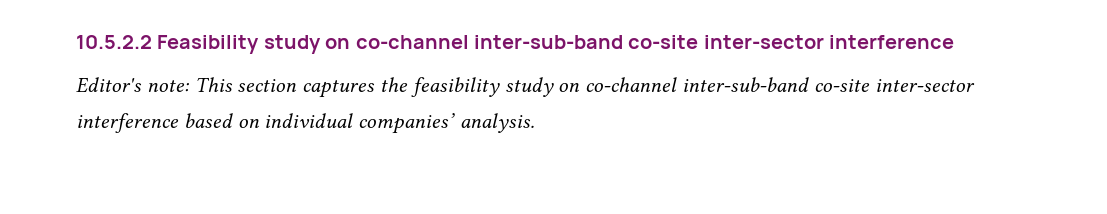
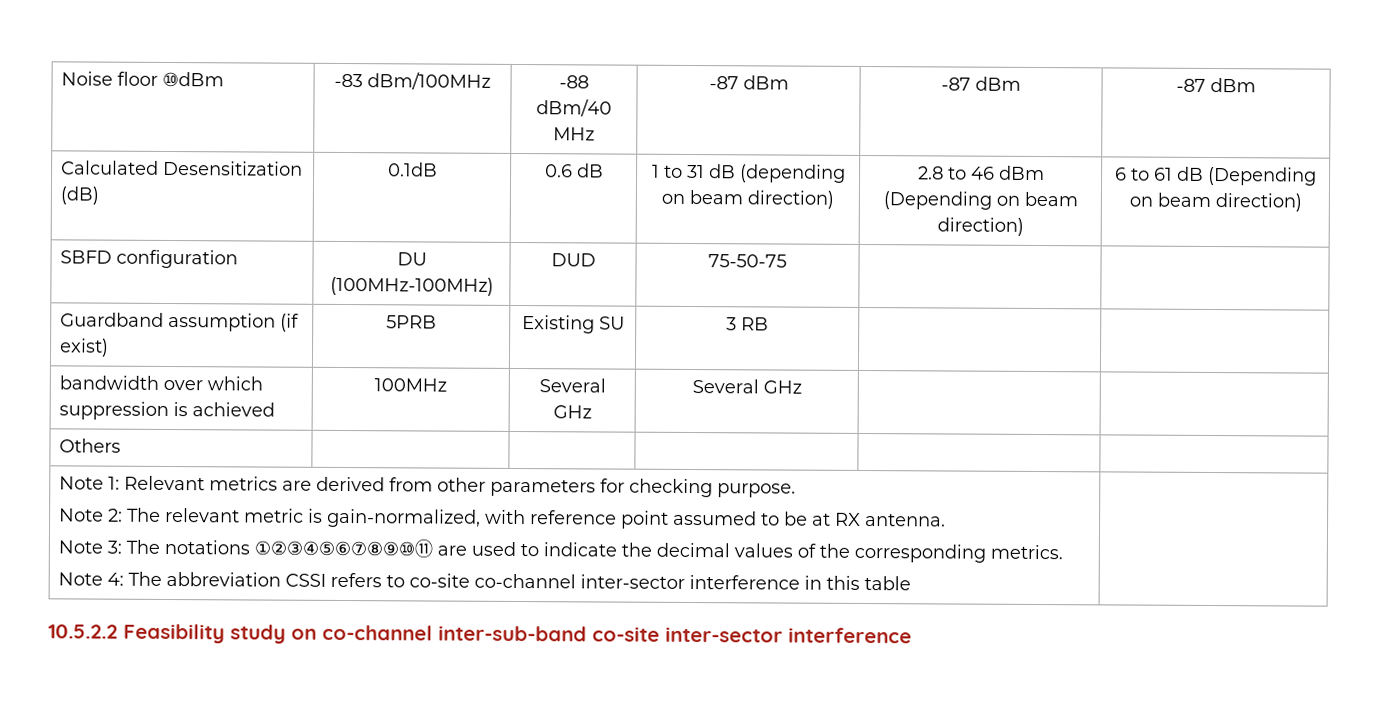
(76, 42) none -> [61,71,225,88] [334,72,491,90] [559,75,589,89] [536,99,612,117] [553,127,595,141] [708,75,789,90] [941,76,1021,91] [1176,77,1256,93] [61,160,304,176] [60,186,100,205] [387,162,438,177] [544,163,604,178] [651,164,846,183] [661,189,834,209] [917,165,1045,181] [882,191,1078,210] [936,217,1024,236] [1115,166,1317,186] [1128,192,1302,212] [60,249,239,269] [396,252,427,266] [329,276,494,296] [550,253,596,267] [708,254,787,268] [60,312,300,332] [59,338,110,357] [386,315,437,329] [521,315,625,334] [726,317,769,331] [59,375,264,391] [59,401,276,421] [374,378,447,392] [538,378,606,393] [552,405,592,419] [691,379,802,394] [59,438,122,453] [59,475,797,498] [59,507,947,529] [58,538,1064,563] [58,571,912,591] Noise floor ⑩dBm | -83 dBm/100MHz | -88 dBm/40 MHz | -87 dBm | -87 dBm | -87 dBm // Calculated Desensitization (dB) | 0.1dB | 0.6 dB | 1 to 31 dB (depending on beam direction) | 2.8 to 46 dBm (Depending on beam direction) | 6 to 61 dB (Depending on beam direction) // SBFD configuration | DU (100MHz-100MHz) | DUD | 75-50-75 | | // Guardband assumption (if exist) | 5PRB | Existing SU | 3 RB | | // bandwidth over which suppression is achieved | 100MHz | Several GHz | Several GHz | | // Others | | | | | // Note 1: Relevant metrics are derived from other parameters for checking purpose. // Note 2: The relevant metric is gain-normalized, with reference point assumed to be at RX antenna. // Note 3: The notations ①②③④⑤⑥⑦⑧⑨⑩⑪ are used to indicate the decimal values of the corresponding metrics. // Note 4: The abbreviation CSSI refers to co-site co-channel inter-sector interference in this table | //
[76,77,975,98] [76,113,536,134] // Editor's note: This section captures the feasibility study on co-channel inter-sub-band co-site inter-sector interference based on individual companies’ analysis. -> (912, 635) none

